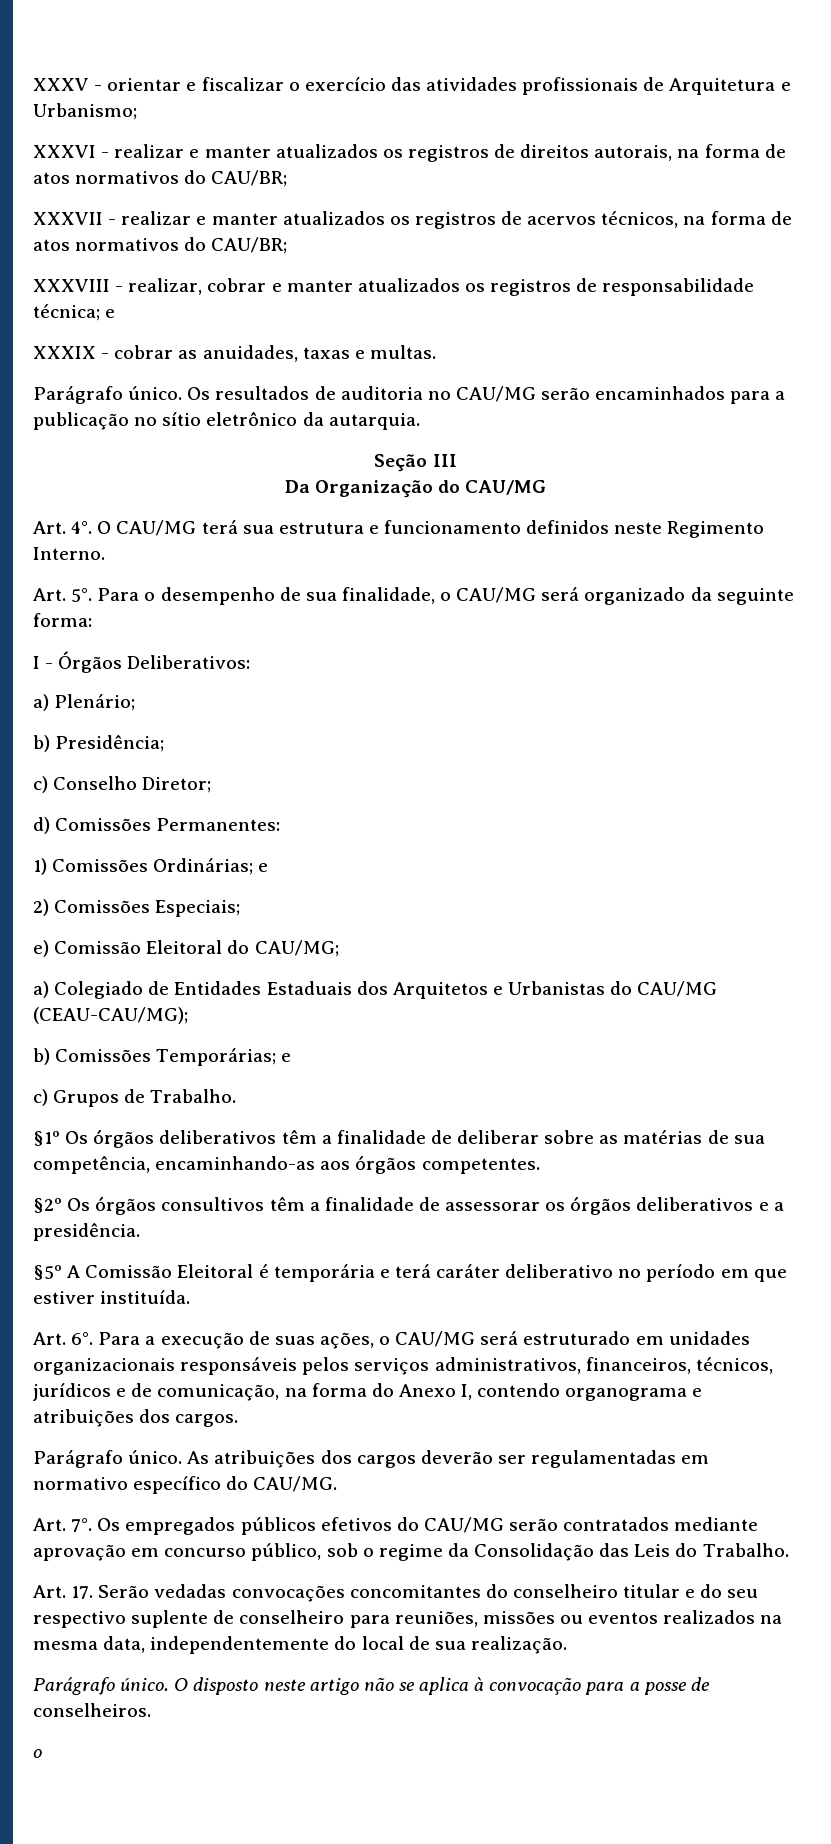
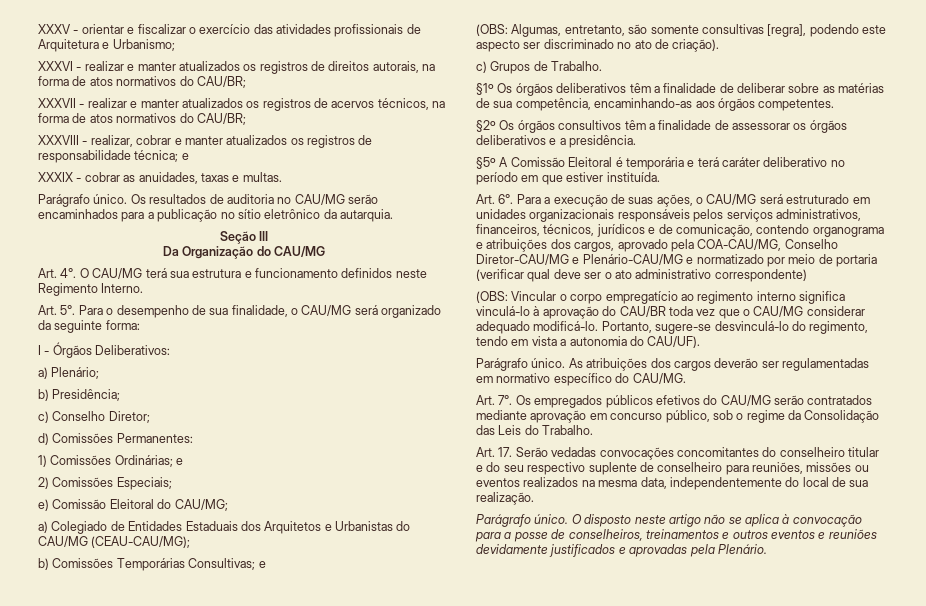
[156,1048,292,1066] Temporárias; e -> [116,558,266,571] [476,24,886,37] [476,39,720,52] Temporárias Consultivas; e // (OBS: Algumas, entretanto, são somente consultivas [regra], podendo este aspecto ser discriminado no ato de criação).
[284,1383,473,1400] na forma do Anexo I, -> (753, 230) none
[175,1414,239,1427] cargos. -> [574,239,838,252] [476,254,877,267] [476,269,807,282] [476,291,845,304] [476,306,865,319] [476,321,869,334] [476,336,701,348] cargos, aprovado pela COA-CAU/MG, Conselho Diretor-CAU/MG e Plenário-CAU/MG e normatizado por meio de portaria (verificar qual deve ser o ato administrativo correspondente) // (OBS: Vincular o corpo empregatício ao regimento interno significa vinculá-lo à aprovação do CAU/BR toda vez que o CAU/MG considerar adequado modificá-lo. Portanto, sugere-se desvinculá-lo do regimento, tendo em vista a autonomia do CAU/UF).
[33,1703,151,1717] [33,1749,42,1758] conselheiros. // o -> [568,529,877,541] [476,544,767,557] conselheiros, treinamentos e outros eventos e reuniões devidamente justificados e aprovadas pela Plenário.

